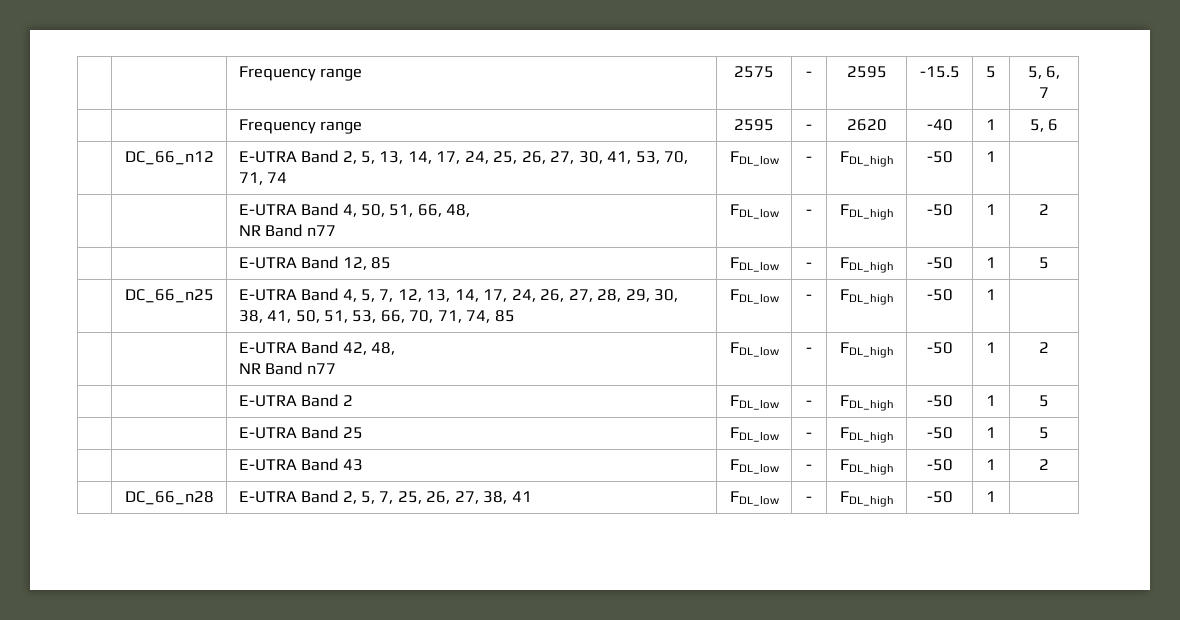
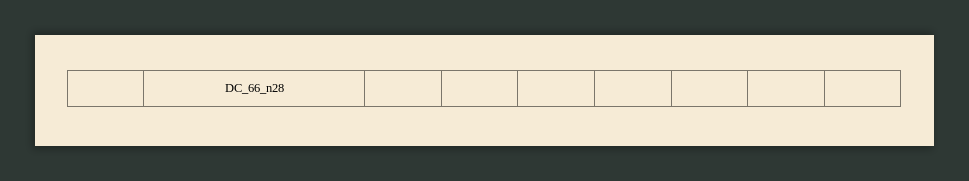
[238,66,363,81] [734,66,774,78] [806,71,812,77] [846,66,887,78] [919,66,960,78] [986,66,996,78] [1027,66,1061,79] [1039,87,1049,98] [238,119,363,134] [734,119,774,131] [806,124,812,130] [846,119,887,131] [926,119,953,131] [986,119,996,130] [1029,119,1059,132] [124,151,214,165] [238,150,688,164] [238,172,288,185] [729,151,779,166] [806,156,812,162] [839,151,894,167] [926,151,953,163] [986,151,996,162] [238,203,471,217] [238,224,336,237] [729,204,779,219] [806,209,812,215] [839,204,894,220] [926,204,953,216] [986,204,996,215] [1039,204,1049,215] [238,256,391,270] [729,257,779,272] [806,262,812,268] [839,257,894,273] [926,257,953,269] [986,257,996,268] [1039,257,1049,269] [124,289,214,303] [238,288,678,302] [238,310,515,323] [729,289,779,304] [806,294,812,300] [839,289,894,305] [926,289,953,301] [986,289,996,300] [238,341,395,355] [238,362,336,375] [729,342,779,357] [806,347,812,353] [839,342,894,358] [926,342,953,354] [986,342,996,353] [1039,342,1049,353] [238,394,353,407] [729,395,779,410] [806,400,812,406] [839,395,894,411] [926,395,953,407] [986,395,996,406] [1039,395,1049,407] [238,426,363,439] [729,427,779,442] [806,432,812,438] [839,427,894,443] [926,427,953,439] [986,427,996,438] [1039,427,1049,439] [238,458,363,471] [729,459,779,474] [806,464,812,470] [839,459,894,475] [926,459,953,471] [986,459,996,470] [1039,459,1049,470] [124,491,214,505] [238,490,532,504] [729,491,779,506] [806,496,812,502] [839,491,894,507] [926,491,953,503] [986,491,996,502] | | Frequency range | 2575 | - | 2595 | -15.5 | 5 | 5, 6, 7 // | | Frequency range | 2595 | - | 2620 | -40 | 1 | 5, 6 // | DC_66_n12 | E-UTRA Band 2, 5, 13, 14, 17, 24, 25, 26, 27, 30, 41, 53, 70, 71, 74 | FDL_low | - | FDL_high | -50 | 1 | // | | E-UTRA Band 4, 50, 51, 66, 48, // NR Band n77 | FDL_low | - | FDL_high | -50 | 1 | 2 // | | E-UTRA Band 12, 85 | FDL_low | - | FDL_high | -50 | 1 | 5 // | DC_66_n25 | E-UTRA Band 4, 5, 7, 12, 13, 14, 17, 24, 26, 27, 28, 29, 30, 38, 41, 50, 51, 53, 66, 70, 71, 74, 85 | FDL_low | - | FDL_high | -50 | 1 | // | | E-UTRA Band 42, 48, // NR Band n77 | FDL_low | - | FDL_high | -50 | 1 | 2 // | | E-UTRA Band 2 | FDL_low | - | FDL_high | -50 | 1 | 5 // | | E-UTRA Band 25 | FDL_low | - | FDL_high | -50 | 1 | 5 // | | E-UTRA Band 43 | FDL_low | - | FDL_high | -50 | 1 | 2 // | DC_66_n28 | E-UTRA Band 2, 5, 7, 25, 26, 27, 38, 41 | FDL_low | - | FDL_high | -50 | 1 -> [224,84,284,94] | DC_66_n28 | | | | | |

